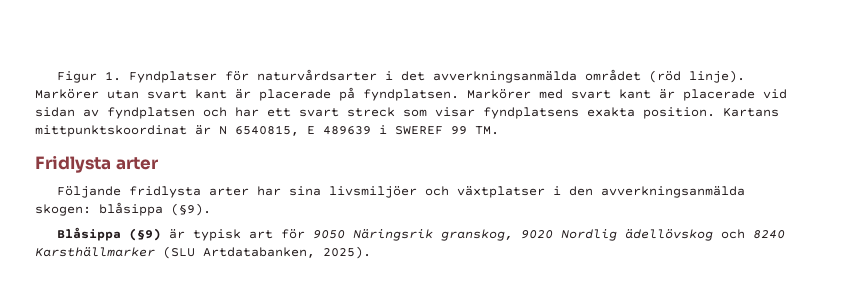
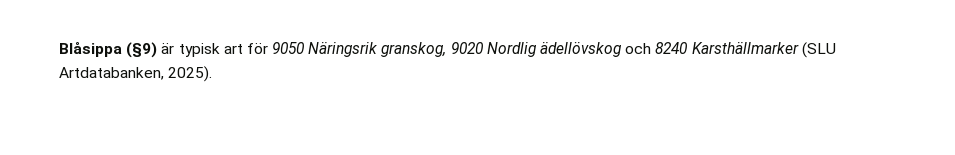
[57,69,746,83] [35,87,787,101] [35,107,779,119] [35,125,499,137] [35,155,158,173] [57,186,746,198] [35,202,211,216] Figur 1. Fyndplatser för naturvårdsarter i det avverkningsanmälda området (röd linje). Markörer utan svart kant är placerade på fyndplatsen. Markörer med svart kant är placerade vid sidan av fyndplatsen och har ett svart streck som visar fyndplatsens exakta position. Kartans mittpunktskoordinat är N 6540815, E 489639 i SWEREF 99 TM. // Fridlysta arter // Följande fridlysta arter har sina livsmiljöer och växtplatser i den avverkningsanmälda skogen: blåsippa (§9). // -> (59, 49) none

